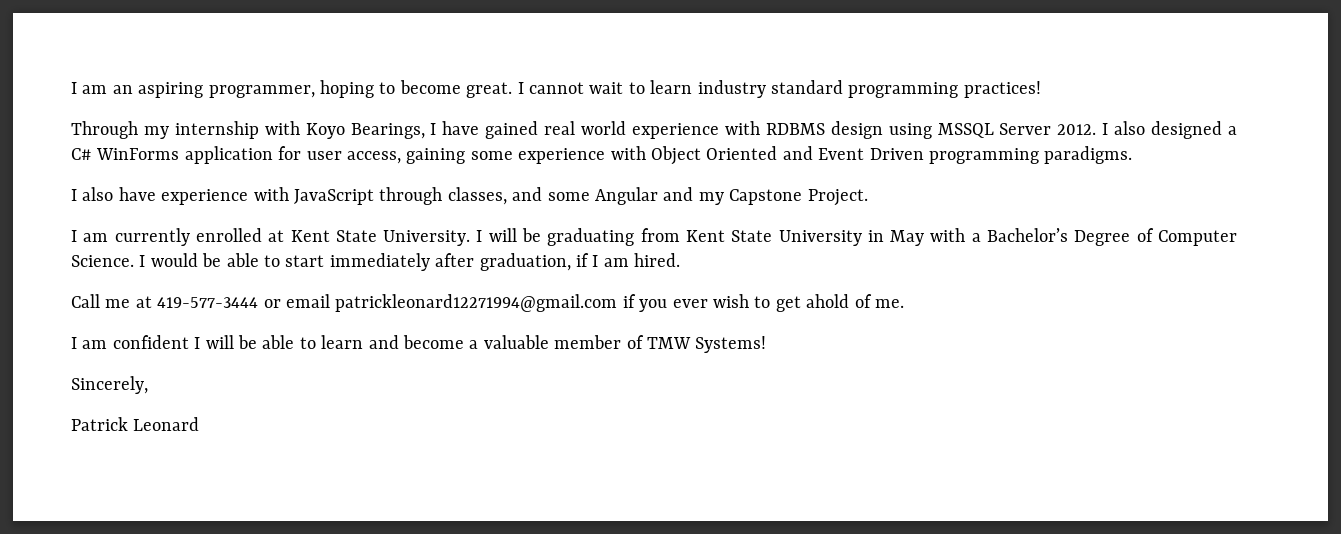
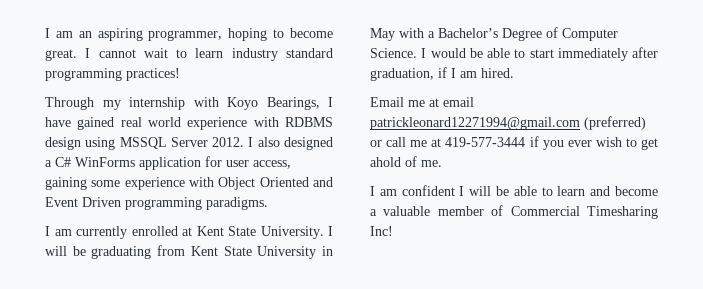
[71,187,868,206] // I also have experience with JavaScript through classes, and some Angular and my Capstone Project. -> (268, 203) none
[71,294,618,312] Call me at 419-577-3444 or email patrickleonard12271994@gmail.com -> [370,97,474,107] [370,116,646,130] [370,137,526,147] Email me at email patrickleonard12271994@gmail.com (preferred) or call me at 419-577-3444
[646,336,767,353] [71,376,148,394] [71,417,200,431] TMW Systems! // Sincerely, // Patrick Leonard -> [510,206,658,219] [370,226,393,236] Commercial Timesharing Inc!

